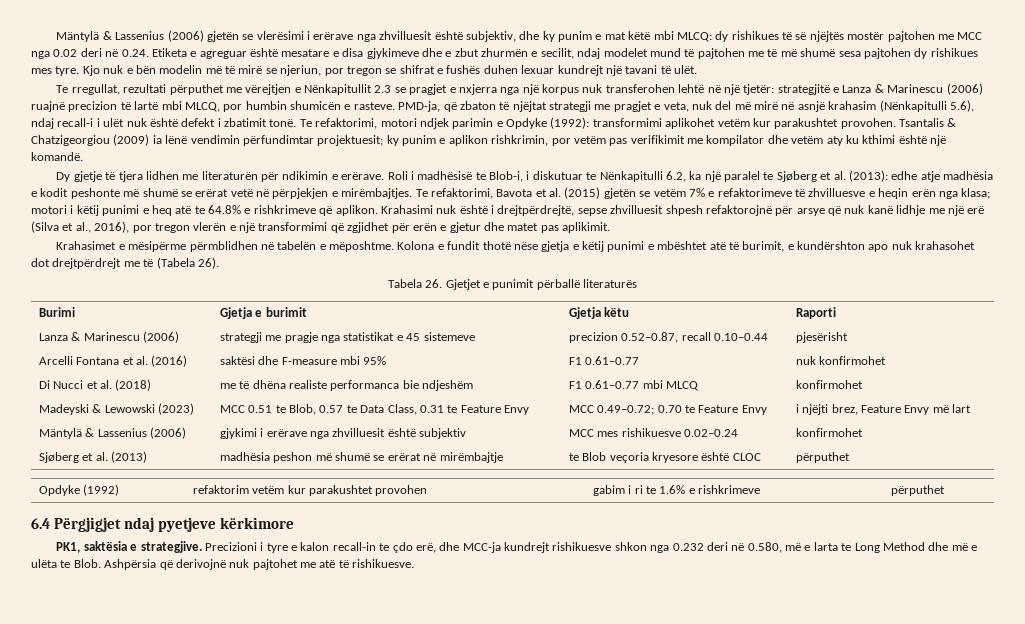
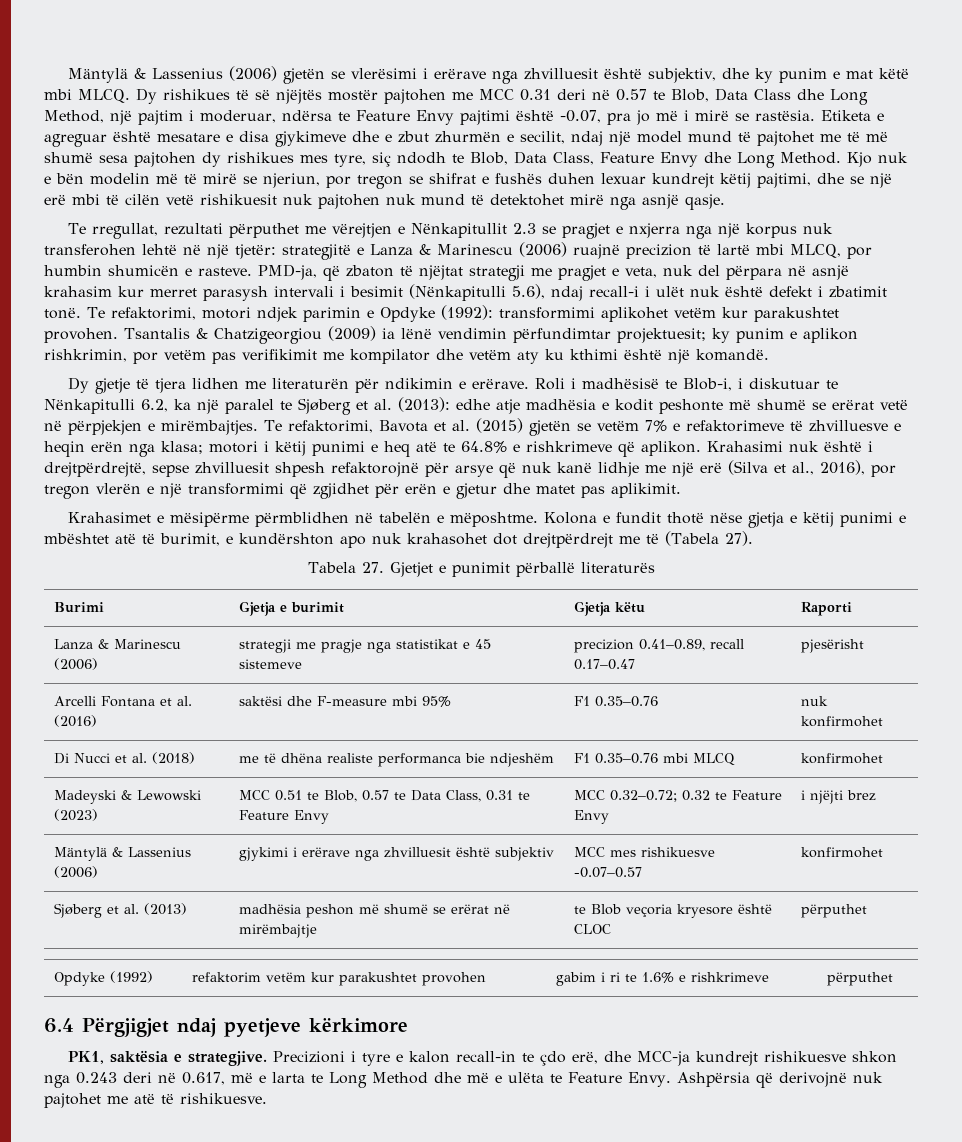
[676,31,729,42] MLCQ: dy -> [78,88,157,104] MLCQ. Dy
[31,48,149,59] nga 0.02 deri në 0.24. -> [520,88,868,105] [44,110,815,125] 0.31 deri në 0.57 te Blob, Data Class dhe Long Method, një pajtim i moderuar, ndërsa te Feature Envy pajtimi është -0.07, pra jo më i mirë se rastësia.
[603,48,745,59] modelet mund të pajtohen -> [609,131,814,146] një model mund të pajtohet
[55,66,80,76] tyre. -> [334,151,841,168] tyre, siç ndodh te Blob, Data Class, Feature Envy dhe Long Method.
[605,65,697,76] një tavani të ulët. -> [720,173,892,188] [44,194,725,210] këtij pajtimi, dhe se një erë mbi të cilën vetë rishikuesit nuk pajtohen nuk mund të detektohet mirë nga asnjë qasje.
[734,101,778,110] më mirë -> [726,266,782,280] përpara
(877, 105) none -> [118,286,403,301] kur merret parasysh intervali i besimit
[197,257,219,269] 26). -> [724,531,753,546] 27).
[425,279,443,288] 26. -> [361,562,384,573] 27.
[621,332,769,343] 0.52–0.87, recall 0.10–0.44 -> [638,639,744,651] [573,659,635,670] 0.41–0.89, recall 0.17–0.47
[585,356,640,365] 0.61–0.77 -> [594,696,658,707] 0.35–0.76
[585,380,640,389] 0.61–0.77 -> [594,753,658,764] 0.35–0.76
[597,405,682,415] 0.49–0.72; 0.70 -> [609,790,710,802] 0.32–0.72; 0.32
[831,404,972,415] brez, Feature Envy më lart -> [846,790,876,801] brez
[684,429,739,437] 0.02–0.24 -> [573,867,642,878] -0.07–0.57
[672,542,782,553] 0.232 deri në 0.580, -> [76,1072,225,1085] 0.243 deri në 0.617,
[73,559,101,568] Blob. -> [568,1072,671,1087] Feature Envy.

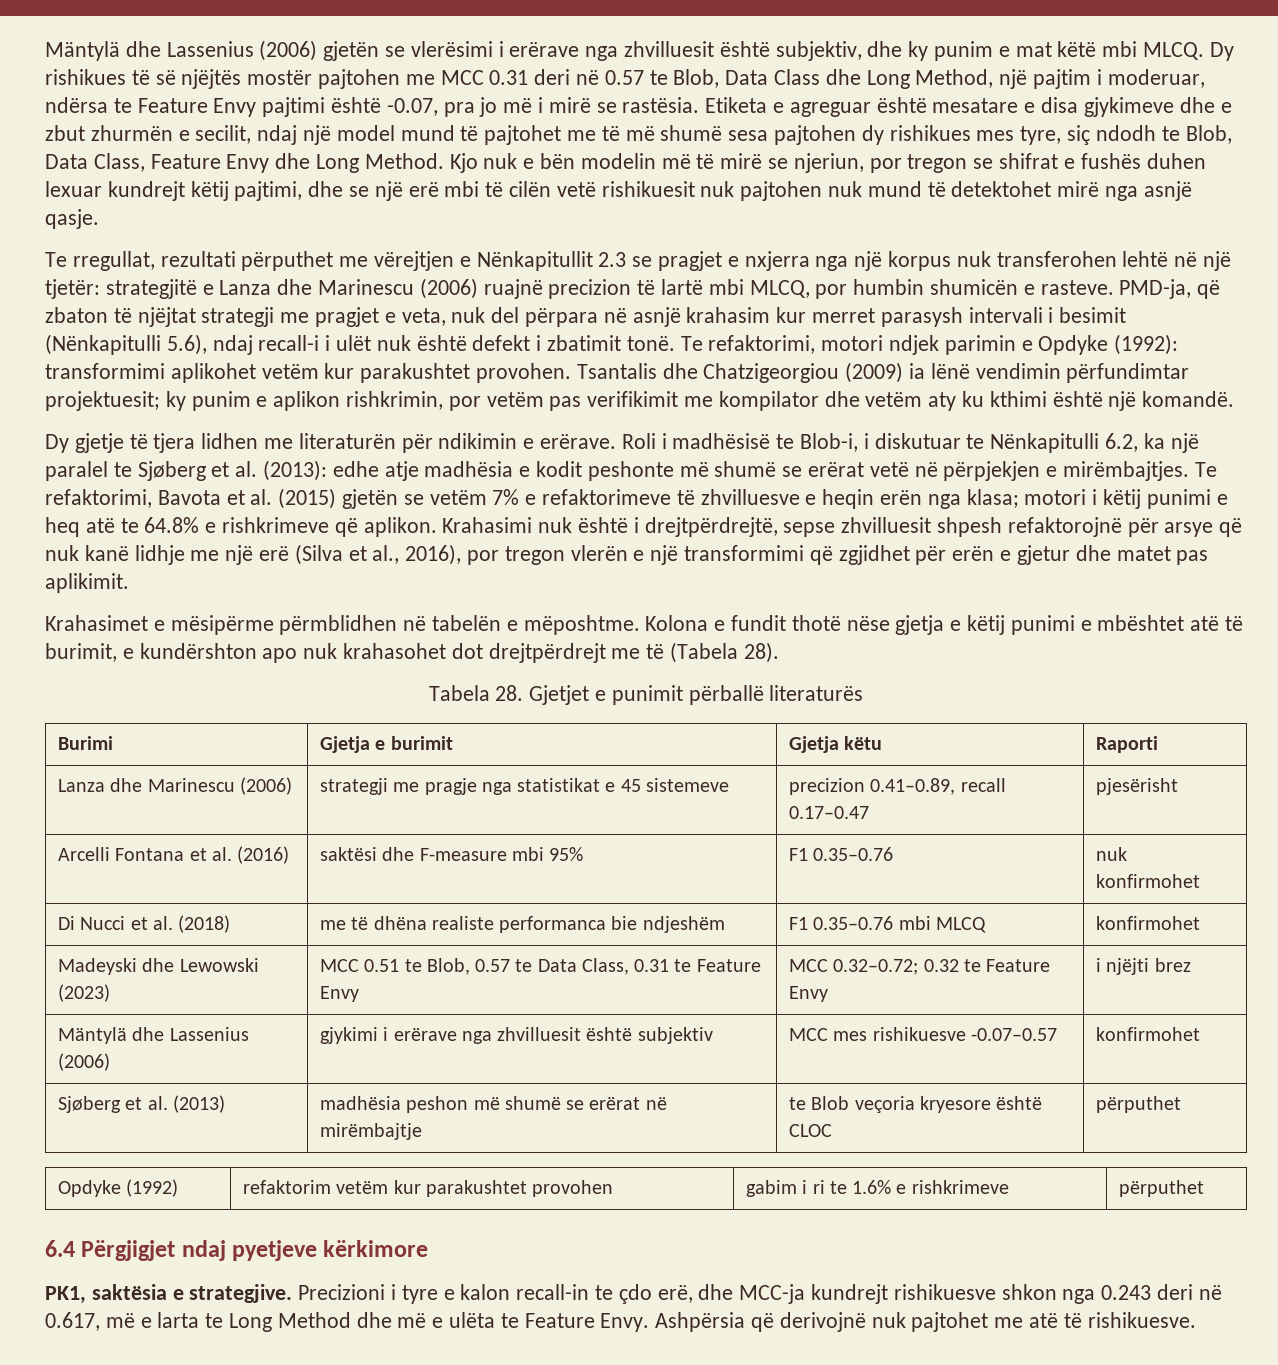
[68,68,147,83] Mäntylä & -> [45,41,161,61] Mäntylä dhe
[419,244,431,255] & -> [277,279,313,295] dhe
[195,328,208,339] & -> [662,363,698,379] dhe
[724,531,753,546] 27). -> [743,642,779,663] 28).
[361,562,384,573] 27. -> [495,685,524,701] 28.
[97,639,109,649] & -> [110,778,143,792] dhe
[120,790,132,800] & -> [142,958,175,972] dhe
[111,847,123,857] & -> [132,1027,165,1041] dhe

